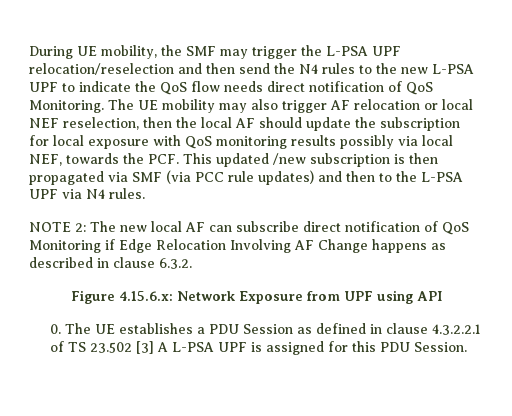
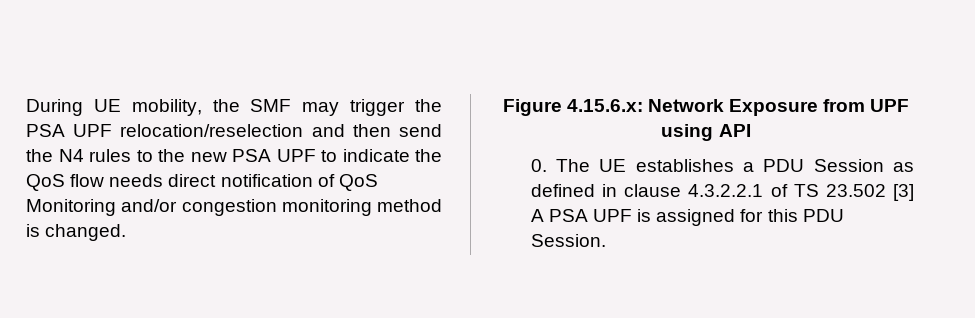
[326,46,368,56] L-PSA -> [26,124,65,137] PSA
[432,64,474,74] L-PSA -> [232,149,271,162] PSA
[29,99,473,113] [29,117,460,131] [29,135,453,149] [29,153,438,167] [29,170,463,185] [29,188,145,199] [29,221,469,235] [29,239,446,253] [29,257,192,269] Monitoring. The UE mobility may also trigger AF relocation or local NEF reselection, then the local AF should update the subscription for local exposure with QoS monitoring results possibly via local NEF, towards the PCF. This updated /new subscription is then propagated via SMF (via PCC rule updates) and then to the L-PSA UPF via N4 rules. // NOTE 2: The new local AF can subscribe direct notification of QoS Monitoring if Edge Relocation Involving AF Change happens as described in clause 6.3.2. -> [26,199,442,216] [26,224,127,241] Monitoring and/or congestion monitoring method is changed.
[171,342,214,352] L-PSA -> [548,209,588,222] PSA

